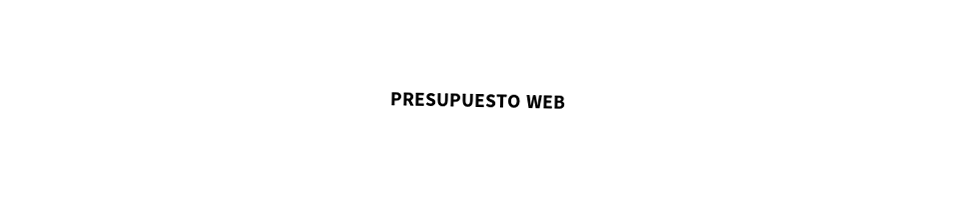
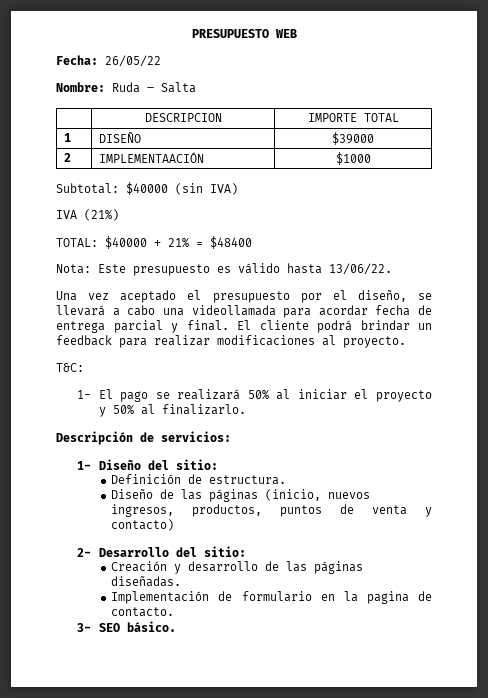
(566, 101) none -> [56,55,161,67] [56,82,196,93] [144,113,222,122] [307,113,399,122] [63,133,71,142] [98,132,141,143] [332,132,374,145] [63,153,71,162] [98,152,204,163] [335,152,371,165] [56,182,238,195] [56,209,119,221] [56,236,252,249] [56,263,392,276] [56,290,432,303] [56,305,432,318] [56,320,432,333] [56,335,406,348] [56,363,84,372] [77,389,433,402] [98,404,246,417] [56,431,231,445] [77,459,218,470] [111,474,287,485] [111,489,371,502] [111,504,433,517] [111,519,175,531] [77,546,246,557] [111,561,364,574] [111,576,182,587] [111,591,432,604] [111,607,175,617] [77,621,176,632] // Fecha: 26/05/22 // Nombre: Ruda – Salta // | DESCRIPCION | IMPORTE TOTAL // 1 | DISEÑO | $39000 // 2 | IMPLEMENTAACIÓN | $1000 // Subtotal: $40000 (sin IVA) // IVA (21%) // TOTAL: $40000 + 21% = $48400 // Nota: Este presupuesto es válido hasta 13/06/22. // Una vez aceptado el presupuesto por el diseño, se llevará a cabo una videollamada para acordar fecha de entrega parcial y final. El cliente podrá brindar un feedback para realizar modificaciones al proyecto. // T&C: // 1- El pago se realizará 50% al iniciar el proyecto y 50% al finalizarlo. // Descripción de servicios: // 1- Diseño del sitio: // Definición de estructura. // Diseño de las páginas (inicio, nuevos ingresos, productos, puntos de venta y contacto) // 2- Desarrollo del sitio: // Creación y desarrollo de las páginas diseñadas. // Implementación de formulario en la pagina de contacto. // 3- SEO básico.

